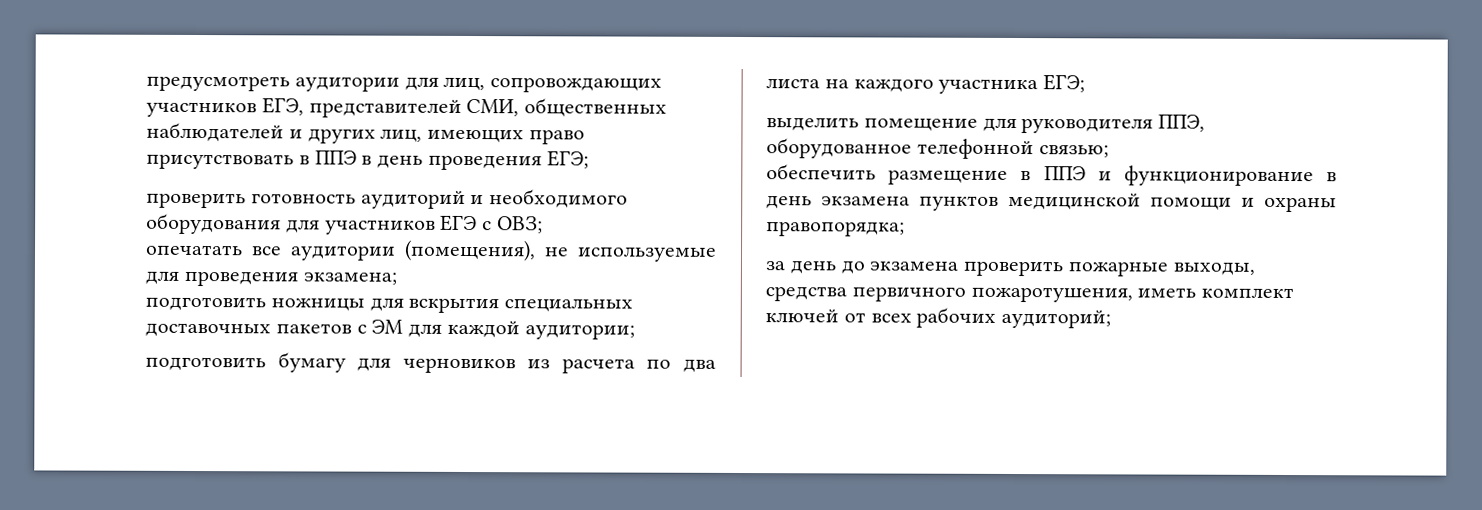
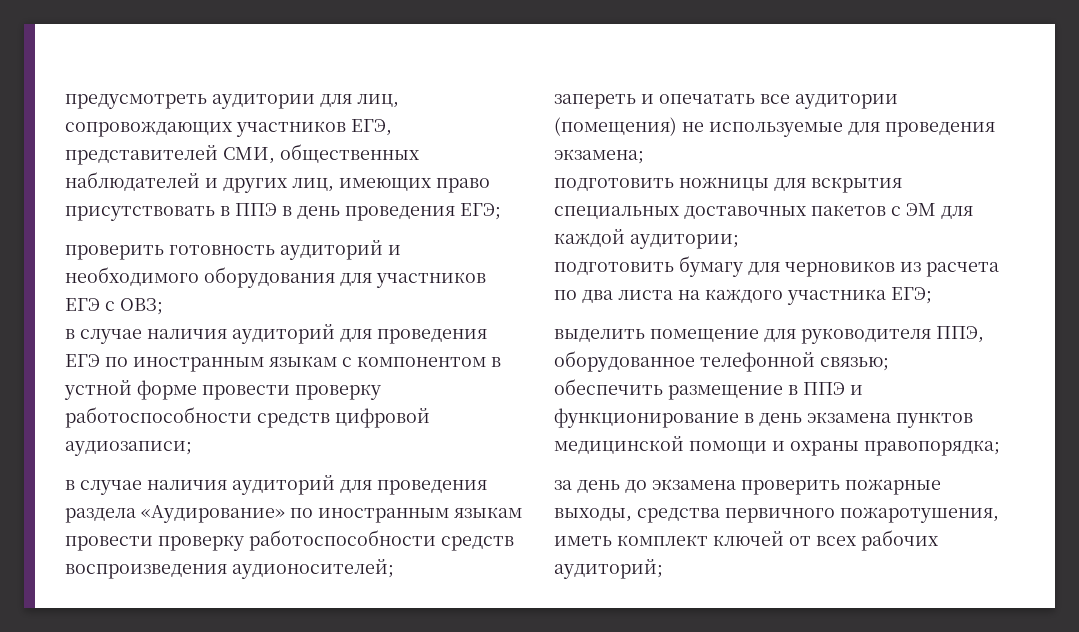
(544, 225) none -> [65,324,487,344] [65,354,501,372] [64,380,381,400] [65,407,430,428] [65,441,192,456] [65,475,487,495] [65,505,522,523] [65,530,514,551] [65,559,394,579] [554,94,654,109] в случае наличия аудиторий для проведения ЕГЭ по иностранным языкам с компонентом в устной форме провести проверку работоспособности средств цифровой аудиозаписи; // в случае наличия аудиторий для проведения раздела «Аудирование» по иностранным языкам провести проверку работоспособности средств воспроизведения аудионосителей; // запереть и
[404,239,536,262] (помещения), -> [554,117,677,136] (помещения)

